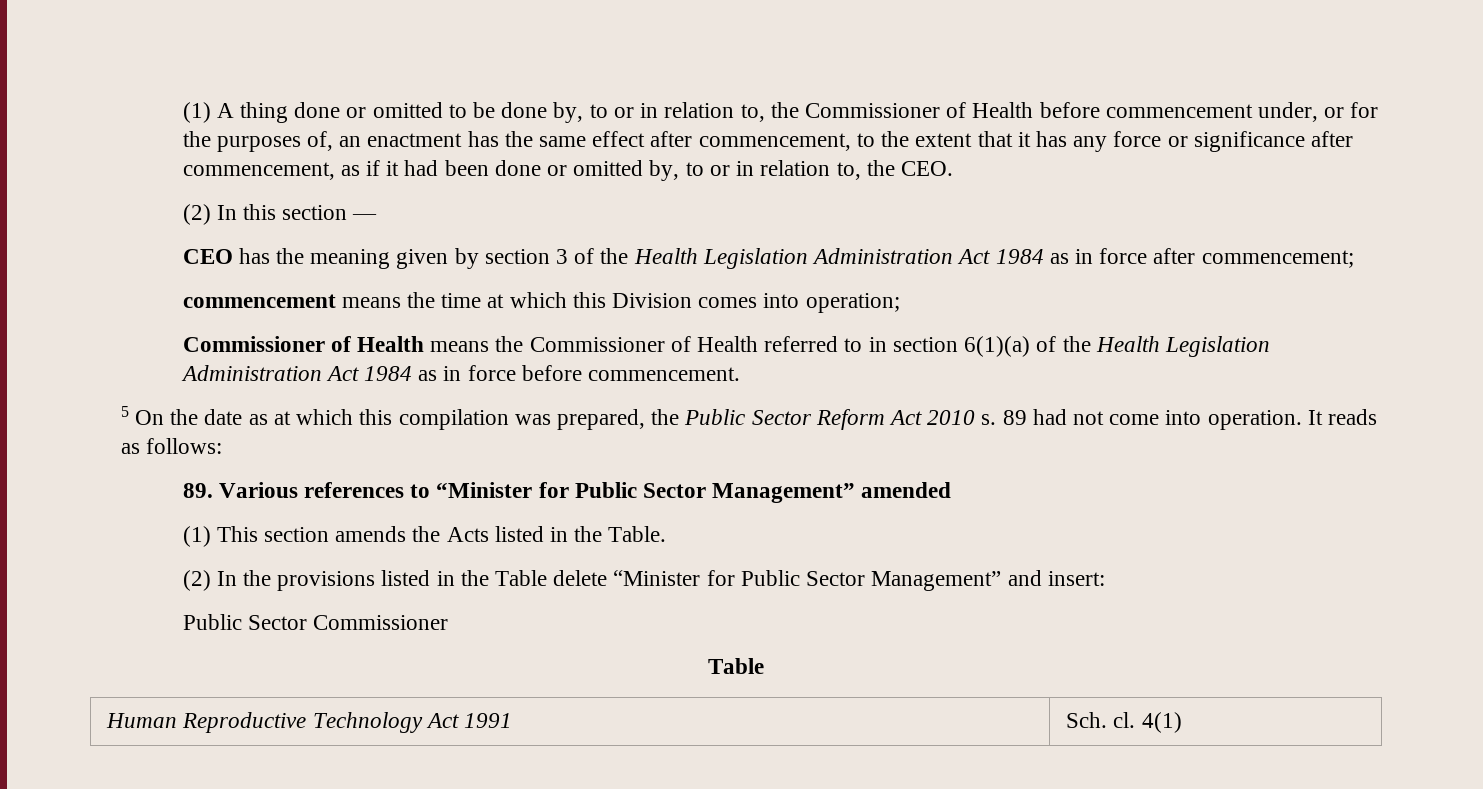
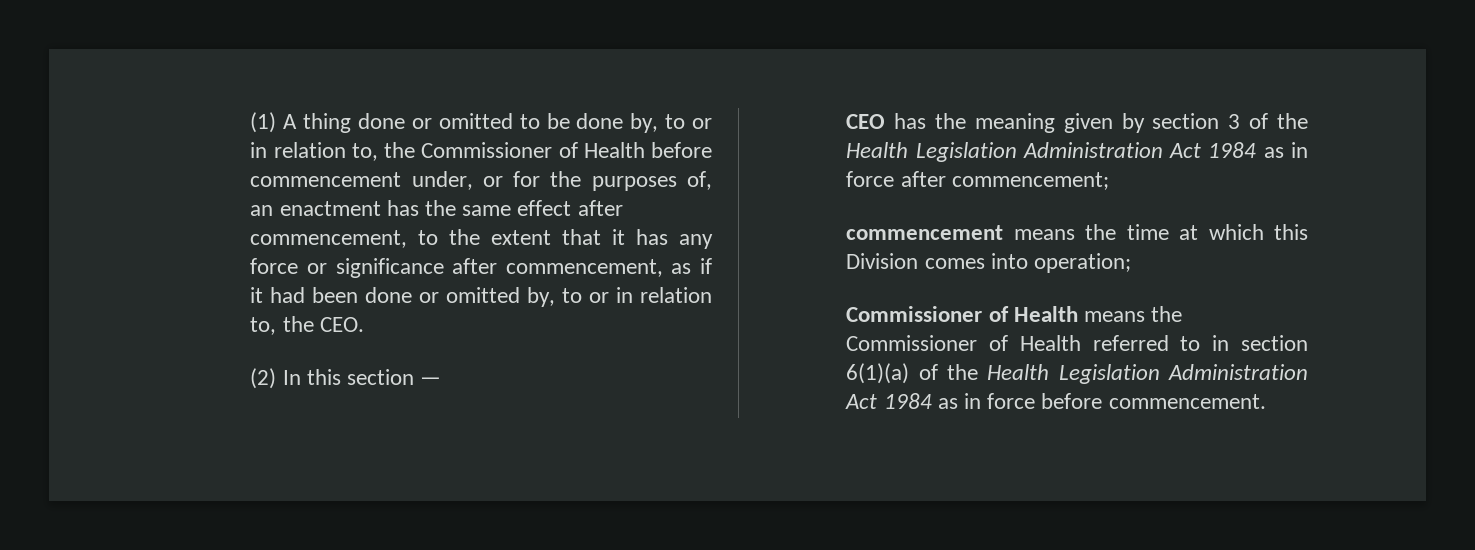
[120,406,1378,430] [120,438,223,454] [182,482,952,503] [182,526,667,547] [182,570,1105,591] [182,614,448,630] [708,658,764,674] [106,712,512,733] [1066,712,1182,733] // 5 On the date as at which this compilation was prepared, the Public Sector Reform Act 2010 s. 89 had not come into operation. It reads as follows: // 89. Various references to “Minister for Public Sector Management” amended // (1) This section amends the Acts listed in the Table. // (2) In the provisions listed in the Table delete “Minister for Public Sector Management” and insert: // Public Sector Commissioner // Table // Human Reproductive Technology Act 1991 | Sch. cl. 4(1) -> (1266, 401) none

